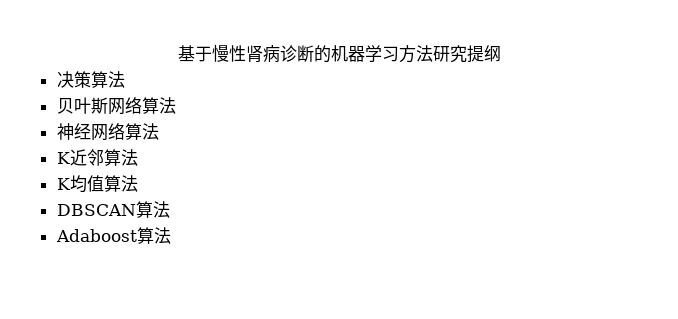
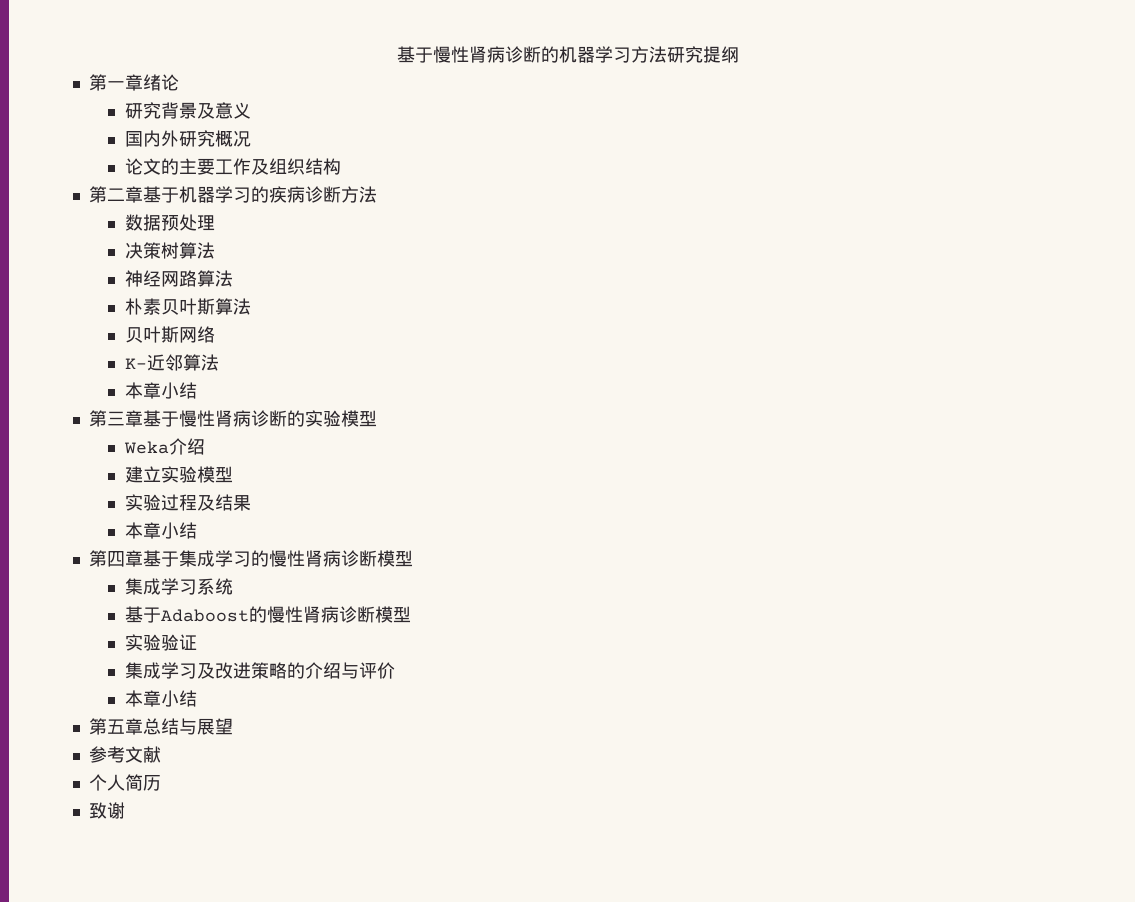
[56,71,125,88] [56,97,176,115] [56,123,159,141] [56,149,138,166] [56,175,138,193] [56,201,170,218] [55,227,171,244] 决策算法 // 贝叶斯网络算法 // 神经网络算法 // K近邻算法 // K均值算法 // DBSCAN算法 // Adaboost算法 -> [88,74,179,91] [124,102,251,119] [124,130,251,147] [124,158,341,175] [88,186,377,203] [124,214,215,231] [124,242,215,259] [124,270,233,287] [124,298,251,315] [124,326,215,343] [124,354,219,371] [124,382,197,399] [88,410,377,427] [123,438,205,455] [124,466,233,483] [124,494,251,511] [124,522,197,539] [88,550,413,567] [124,578,233,595] [124,606,411,623] [124,634,197,651] [124,662,395,679] [124,690,197,707] [88,718,233,735] [88,746,161,763] [88,774,161,791] [88,802,125,819] 第一章绪论 // 研究背景及意义 // 国内外研究概况 // 论文的主要工作及组织结构 // 第二章基于机器学习的疾病诊断方法 // 数据预处理 // 决策树算法 // 神经网路算法 // 朴素贝叶斯算法 // 贝叶斯网络 // K-近邻算法 // 本章小结 // 第三章基于慢性肾病诊断的实验模型 // Weka介绍 // 建立实验模型 // 实验过程及结果 // 本章小结 // 第四章基于集成学习的慢性肾病诊断模型 // 集成学习系统 // 基于Adaboost的慢性肾病诊断模型 // 实验验证 // 集成学习及改进策略的介绍与评价 // 本章小结 // 第五章总结与展望 // 参考文献 // 个人简历 // 致谢

